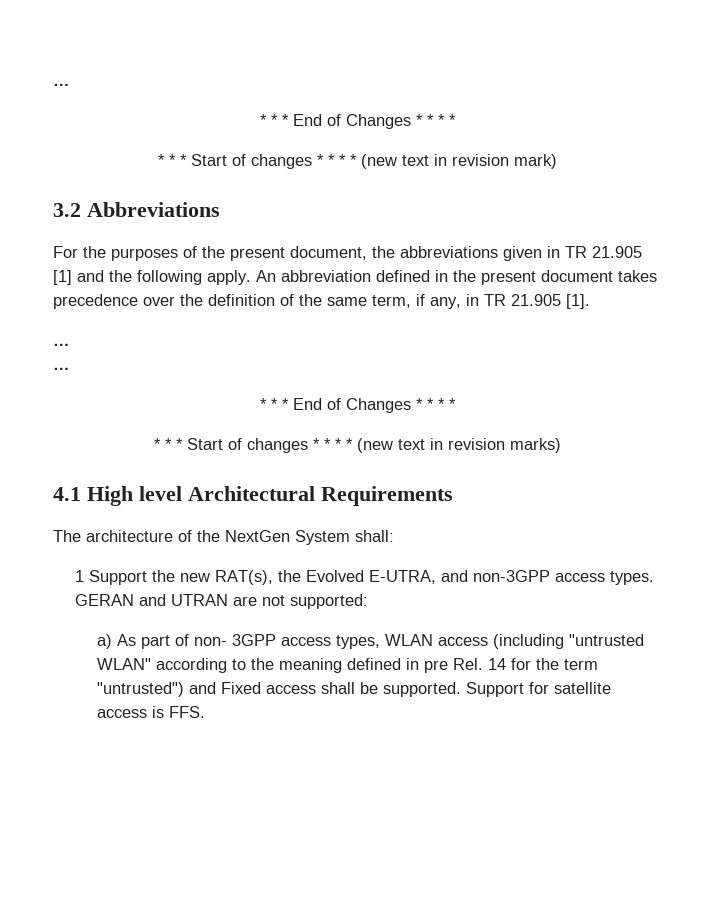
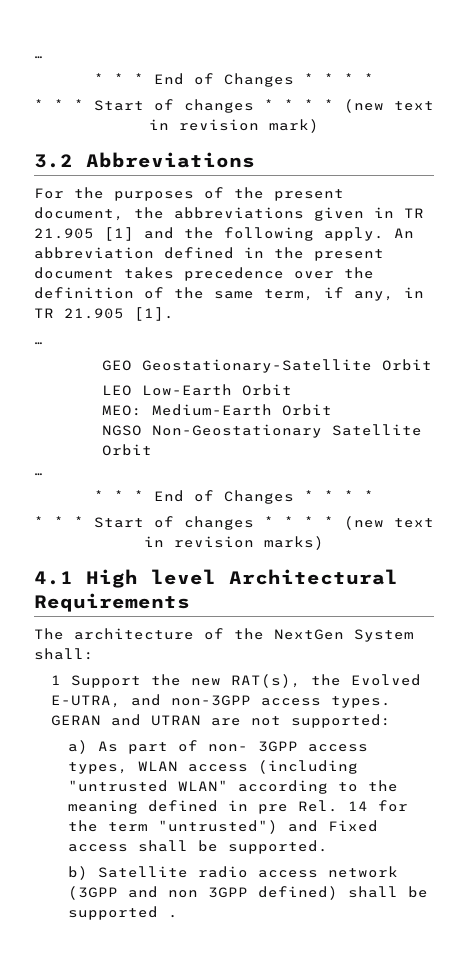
(70, 344) none -> [101,359,432,373] [101,384,292,396] [101,404,332,416] [101,424,422,438] [101,444,152,456] // GEO Geostationary-Satellite Orbit // LEO Low-Earth Orbit // MEO: Medium-Earth Orbit // NGSO Non-Geostationary Satellite Orbit
[466,682,612,697] [97,706,206,718] Support for satellite access is FFS. -> [67,866,398,880] [67,886,428,900] [67,906,178,920] // b) Satellite radio access network (3GPP and non 3GPP defined) shall be supported .

